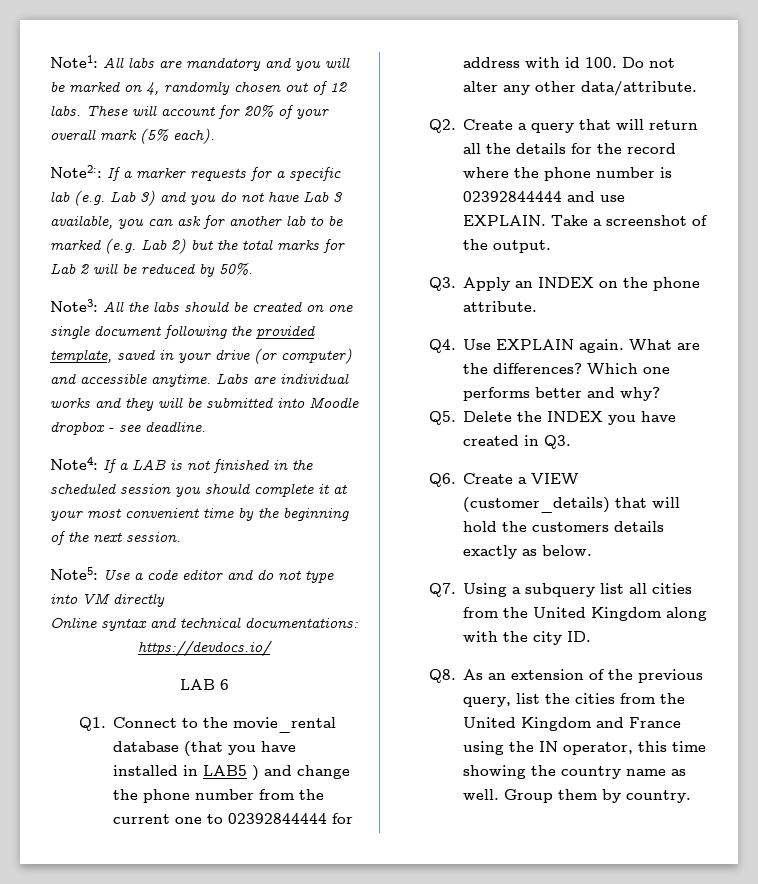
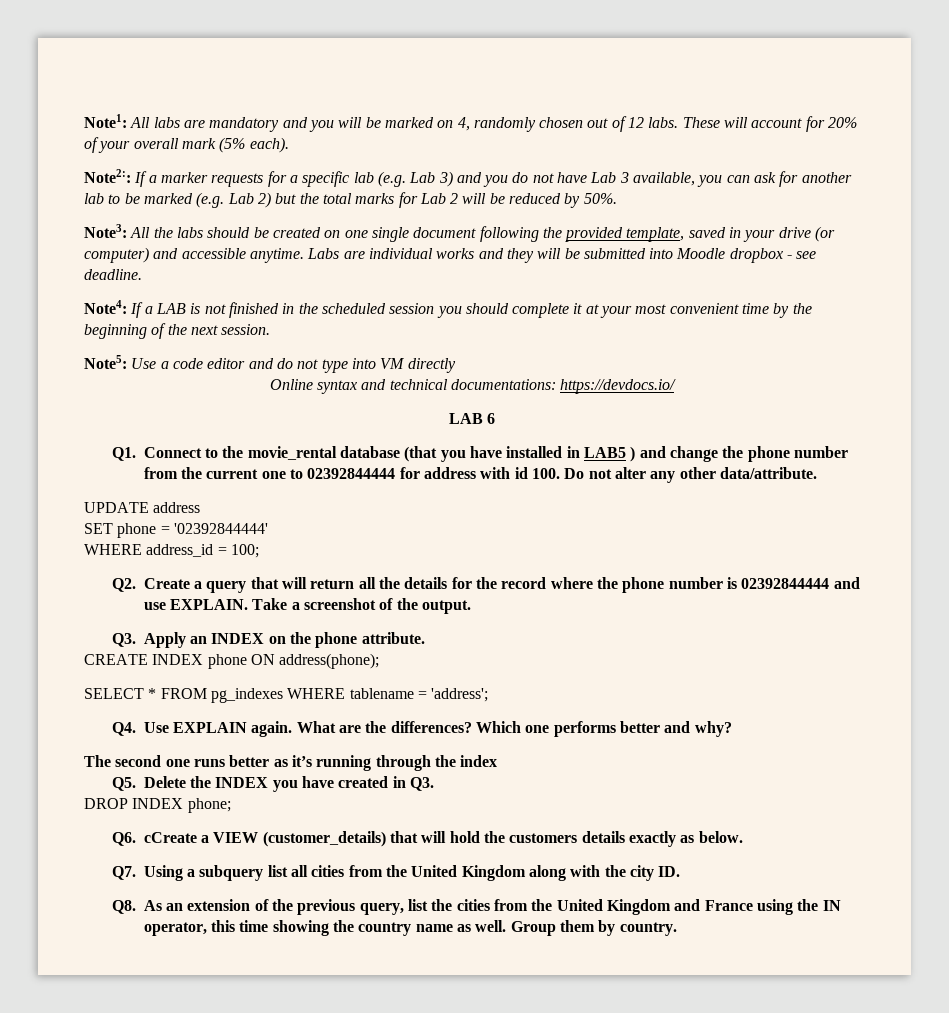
(698, 88) none -> [84,502,201,513] [84,523,268,538] [84,544,259,558] // UPDATE address // SET phone = '02392844444' // WHERE address_id = 100;
(538, 306) none -> [84,653,380,669] [84,688,489,703] // CREATE INDEX phone ON address(phone); // SELECT * FROM pg_indexes WHERE tablename = 'address';
(661, 394) none -> [84,755,498,771] // The second one runs better as it’s running through the index
(572, 442) none -> [84,798,231,813] // DROP INDEX phone;
[463,473,514,484] Create -> [143,832,197,843] cCreate

